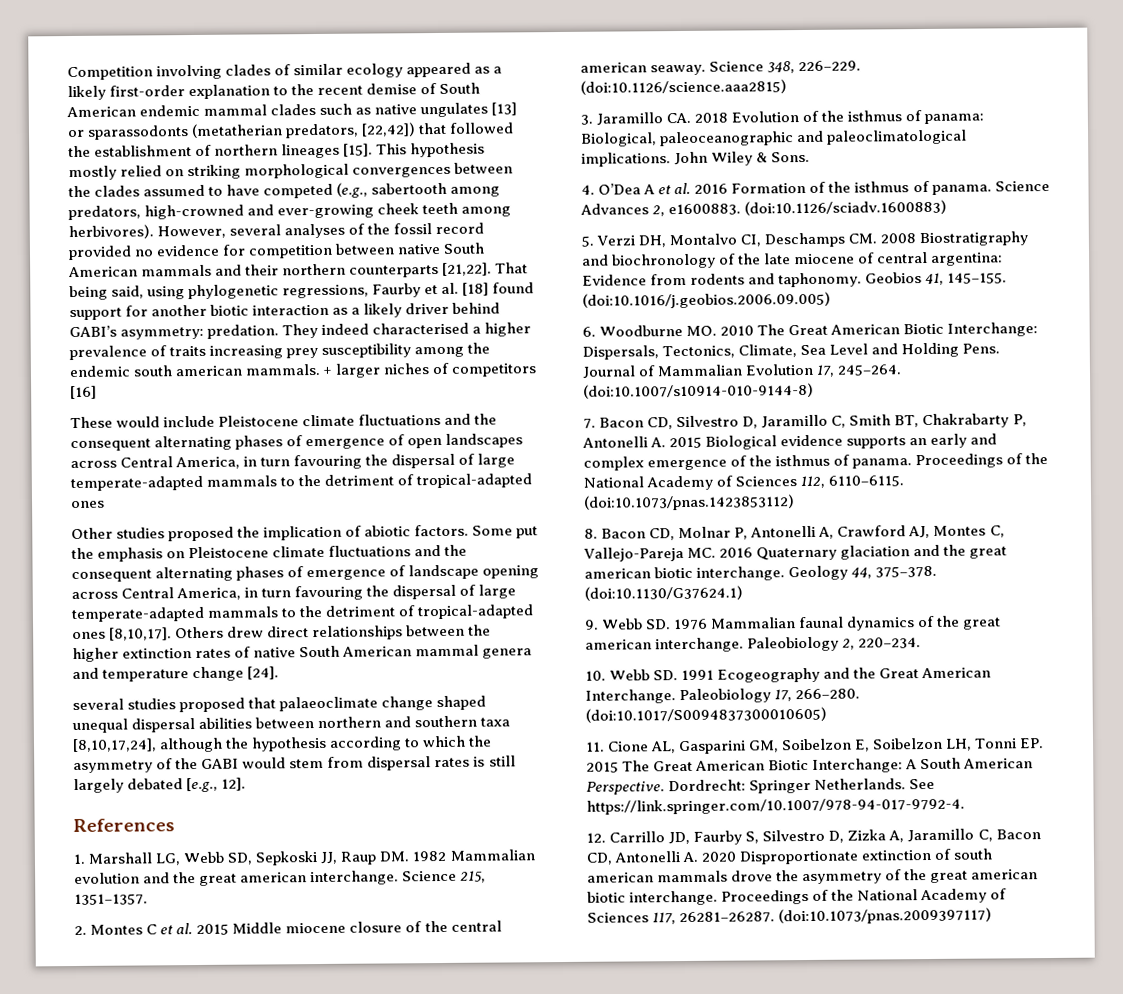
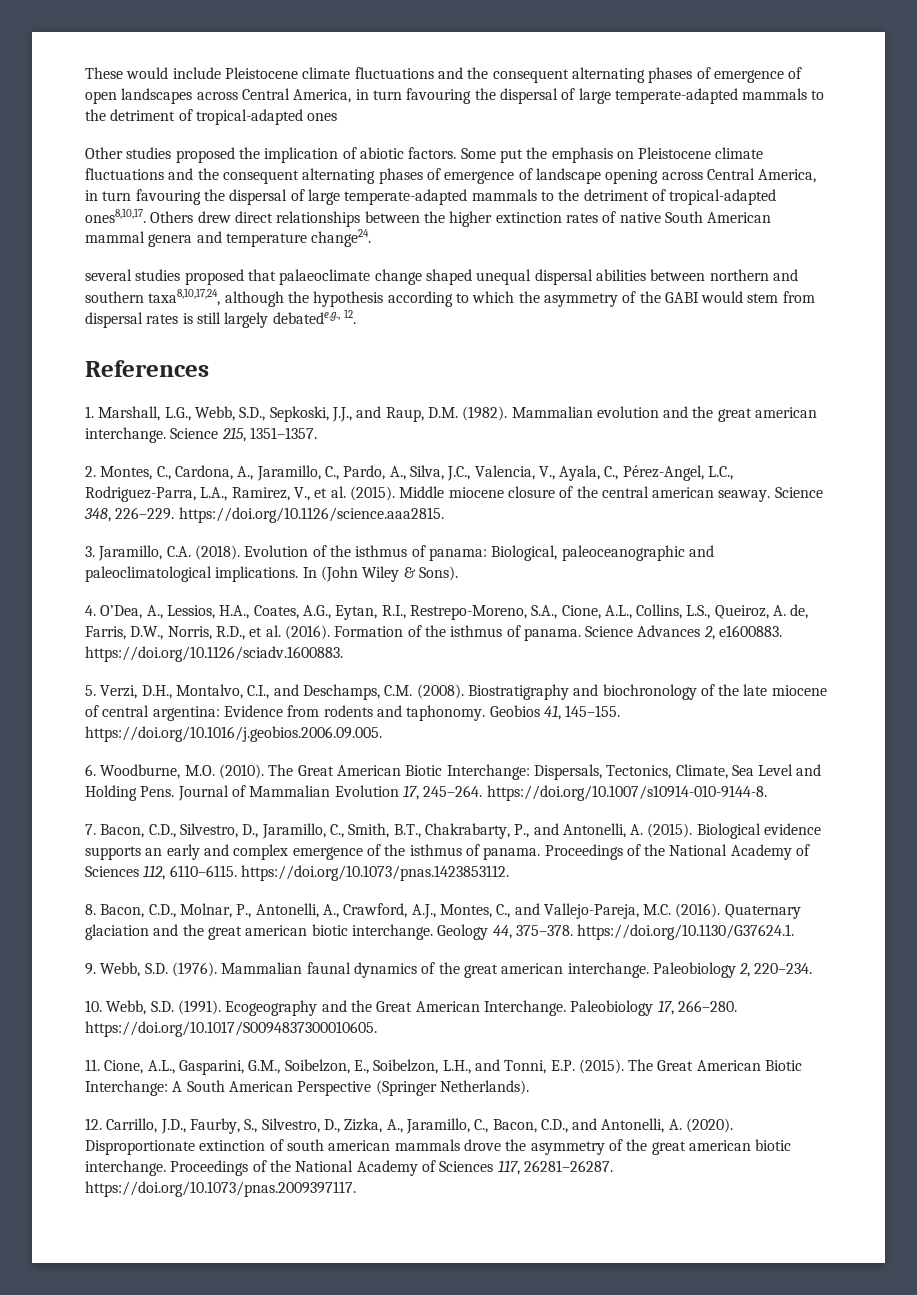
[67,62,503,81] [67,82,481,101] [66,102,518,118] [67,122,515,140] [68,142,486,159] [68,162,514,181] [68,182,501,199] [68,202,512,221] [68,222,485,240] [68,242,486,261] [68,262,529,278] [69,282,535,301] [69,302,501,321] [69,322,532,340] [69,342,491,361] [69,362,538,378] [70,385,97,400] Competition involving clades of similar ecology appeared as a likely first-order explanation to the recent demise of South American endemic mammal clades such as native ungulates [13] or sparassodonts (metatherian predators, [22,42]) that followed the establishment of northern lineages [15]. This hypothesis mostly relied on striking morphological convergences between the clades assumed to have competed (e.g., sabertooth among predators, high-crowned and ever-growing cheek teeth among herbivores). However, several analyses of the fossil record provided no evidence for competition between native South American mammals and their northern counterparts [21,22]. That being said, using phylogenetic regressions, Faurby et al. [18] found support for another biotic interaction as a likely driver behind GABI’s asymmetry: predation. They indeed characterised a higher prevalence of traits increasing prey susceptibility among the endemic south american mammals. + larger niches of competitors [16] // -> (85, 73) none
[72,627,173,641] ones [8,10,17]. -> [85,208,146,223] ones8,10,17.
[192,666,280,682] change [24]. -> [311,229,372,247] change24.
[480,717,511,727] [72,738,157,753] taxa [8,10,17,24], -> [148,288,221,306] taxa8,10,17,24,
[127,777,247,793] debated [e.g., 12]. -> [272,309,356,324] debatede.g., 12.
[88,850,447,866] Marshall LG, Webb SD, Sepkoski JJ, Raup DM. 1982 -> [98,406,508,422] Marshall, L.G., Webb, S.D., Sepkoski, J.J., and Raup, D.M. (1982).
[90,923,230,936] Montes C et al. 2015 -> [100,465,734,481] [85,486,395,502] Montes, C., Cardona, A., Jaramillo, C., Pardo, A., Silva, J.C., Valencia, V., Ayala, C., Pérez-Angel, L.C., Rodriguez-Parra, L.A., Ramirez, V., et al. (2015).
[580,79,787,95] (doi:10.1126/science.aaa2815) -> [178,507,444,523] https://doi.org/10.1126/science.aaa2815.
[596,112,729,126] Jaramillo CA. 2018 -> [98,545,240,561] Jaramillo, C.A. (2018).
[674,151,709,166] John -> [302,566,358,582] In (John
[771,151,811,163] Sons. -> [418,566,458,581] Sons).
[598,182,729,195] O’Dea A et al. 2016 -> [100,604,809,620] [85,625,330,640] O’Dea, A., Lessios, H.A., Coates, A.G., Eytan, R.I., Restrepo-Moreno, S.A., Cione, A.L., Collins, L.S., Queiroz, A. de, Farris, D.W., Norris, R.D., et al. (2016).
[744,199,948,216] (doi:10.1126/sciadv.1600883) -> [85,646,343,662] https://doi.org/10.1126/sciadv.1600883.
[596,232,917,248] Verzi DH, Montalvo CI, Deschamps CM. 2008 -> [100,684,464,700] Verzi, D.H., Montalvo, C.I., and Deschamps, C.M. (2008).
[582,291,831,309] (doi:10.1016/j.geobios.2006.09.005) -> [85,726,382,742] https://doi.org/10.1016/j.geobios.2006.09.005.
[599,324,755,337] Woodburne MO. 2010 -> [100,764,264,779] Woodburne, M.O. (2010).
[583,382,814,399] (doi:10.1007/s10914-010-9144-8) -> [486,785,767,801] https://doi.org/10.1007/s10914-010-9144-8.
[599,413,1027,430] [582,436,703,449] Bacon CD, Silvestro D, Jaramillo C, Smith BT, Chakrabarty P, Antonelli A. 2015 -> [100,823,693,839] Bacon, C.D., Silvestro, D., Jaramillo, C., Smith, B.T., Chakrabarty, P., and Antonelli, A. (2015).
[583,494,795,511] (doi:10.1073/pnas.1423853112) -> [240,865,509,881] https://doi.org/10.1073/pnas.1423853112.
[601,525,1005,541] [583,547,754,562] Bacon CD, Molnar P, Antonelli A, Crawford AJ, Montes C, Vallejo-Pareja MC. 2016 -> [100,903,721,919] Bacon, C.D., Molnar, P., Antonelli, A., Crawford, A.J., Montes, C., and Vallejo-Pareja, M.C. (2016).
[584,585,743,601] (doi:10.1130/G37624.1) -> [577,924,795,940] https://doi.org/10.1130/G37624.1.
[601,618,709,631] Webb SD. 1976 -> [100,962,217,977] Webb, S.D. (1976).
[609,669,715,681] Webb SD. 1991 -> [106,1000,221,1015] Webb, S.D. (1991).
[585,706,827,723] (doi:10.1017/S0094837300010605) -> [85,1021,377,1037] https://doi.org/10.1017/S0094837300010605.
[608,737,1045,755] [586,761,619,773] Cione AL, Gasparini GM, Soibelzon E, Soibelzon LH, Tonni EP. 2015 -> [104,1059,624,1075] Cione, A.L., Gasparini, G.M., Soibelzon, E., Soibelzon, L.H., and Tonni, E.P. (2015).
[586,778,936,795] [586,797,965,815] [586,828,1041,845] [586,851,737,865] Perspective. Dordrecht: Springer Netherlands. See https://link.springer.com/10.1007/978-94-017-9792-4. // 12. Carrillo JD, Faurby S, Silvestro D, Zizka A, Jaramillo C, Bacon CD, Antonelli A. 2020 -> [297,1080,529,1096] [85,1118,734,1134] Perspective (Springer Netherlands). // 12. Carrillo, J.D., Faurby, S., Silvestro, D., Zizka, A., Jaramillo, C., Bacon, C.D., and Antonelli, A. (2020).
[778,907,993,925] (doi:10.1073/pnas.2009397117) -> [85,1181,356,1197] https://doi.org/10.1073/pnas.2009397117.

